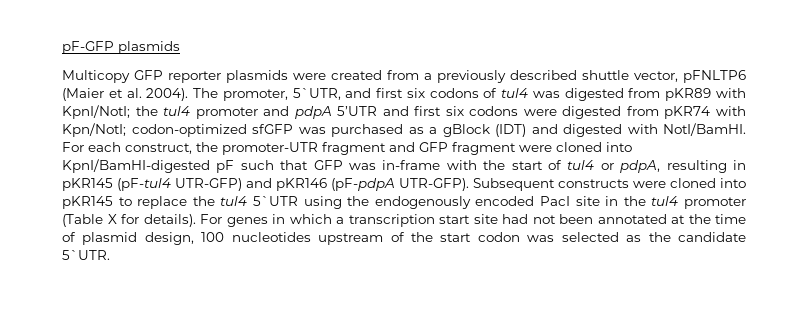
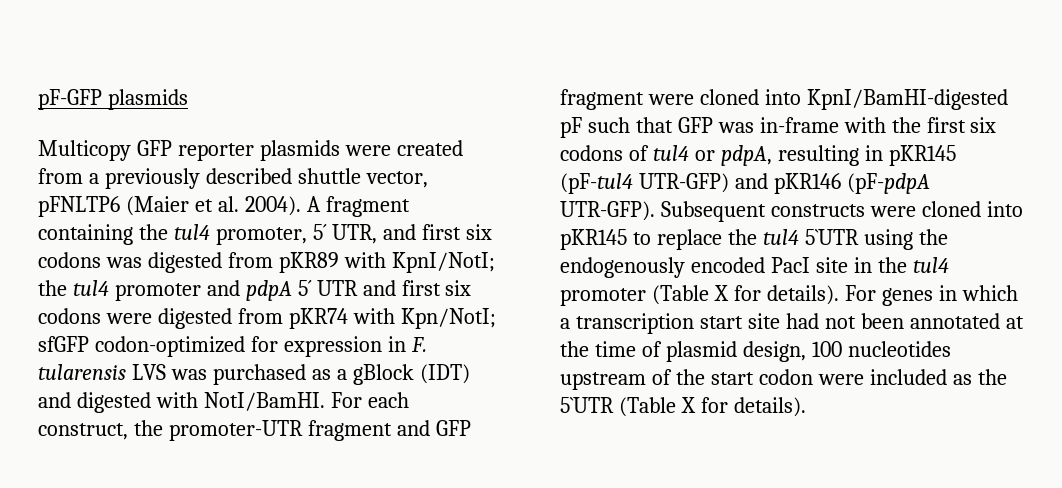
[193,88,529,101] The promoter, 5`UTR, and first six codons of tul4 -> [306,196,410,217] [38,224,492,245] [38,252,101,268] A fragment containing the tul4 promoter, 5´ UTR, and first six codons
[337,106,378,116] 5’UTR -> [297,280,358,296] 5´ UTR
[131,124,293,137] codon-optimized sfGFP -> [38,336,427,357] [38,364,166,380] sfGFP codon-optimized for expression in F. tularensis LVS
[511,161,543,170] start -> [926,117,997,133] [560,145,623,161] first six codons
[527,232,747,242] [62,250,110,260] was selected as the candidate 5`UTR. -> [817,369,1007,385] [560,397,806,417] were included as the 5`UTR (Table X for details).

